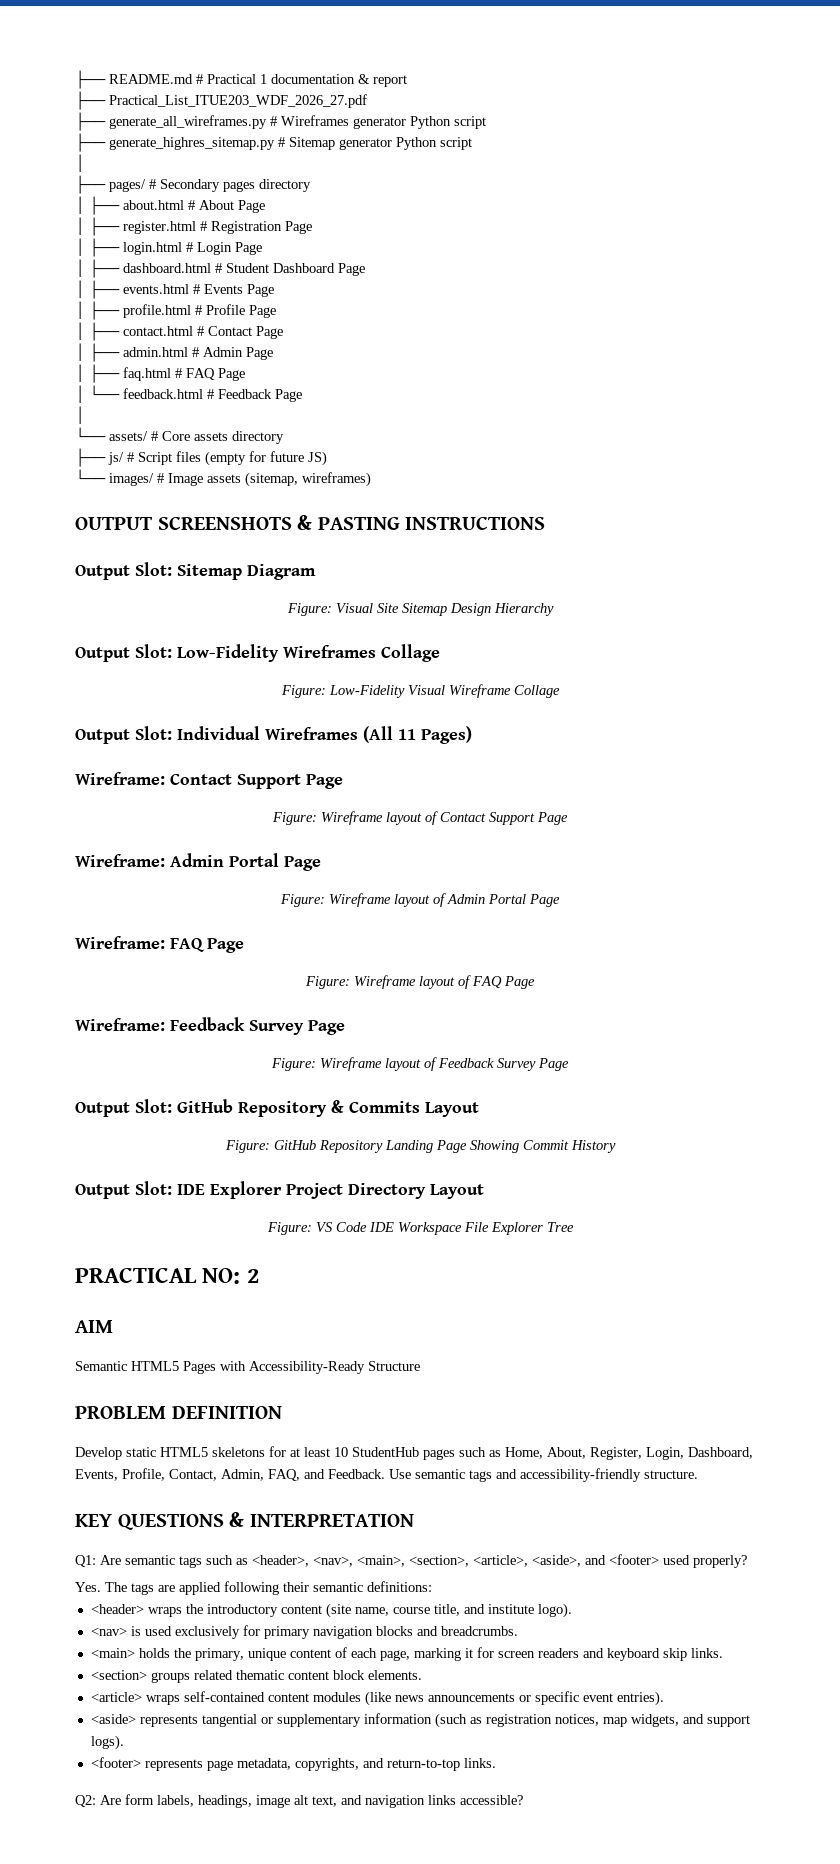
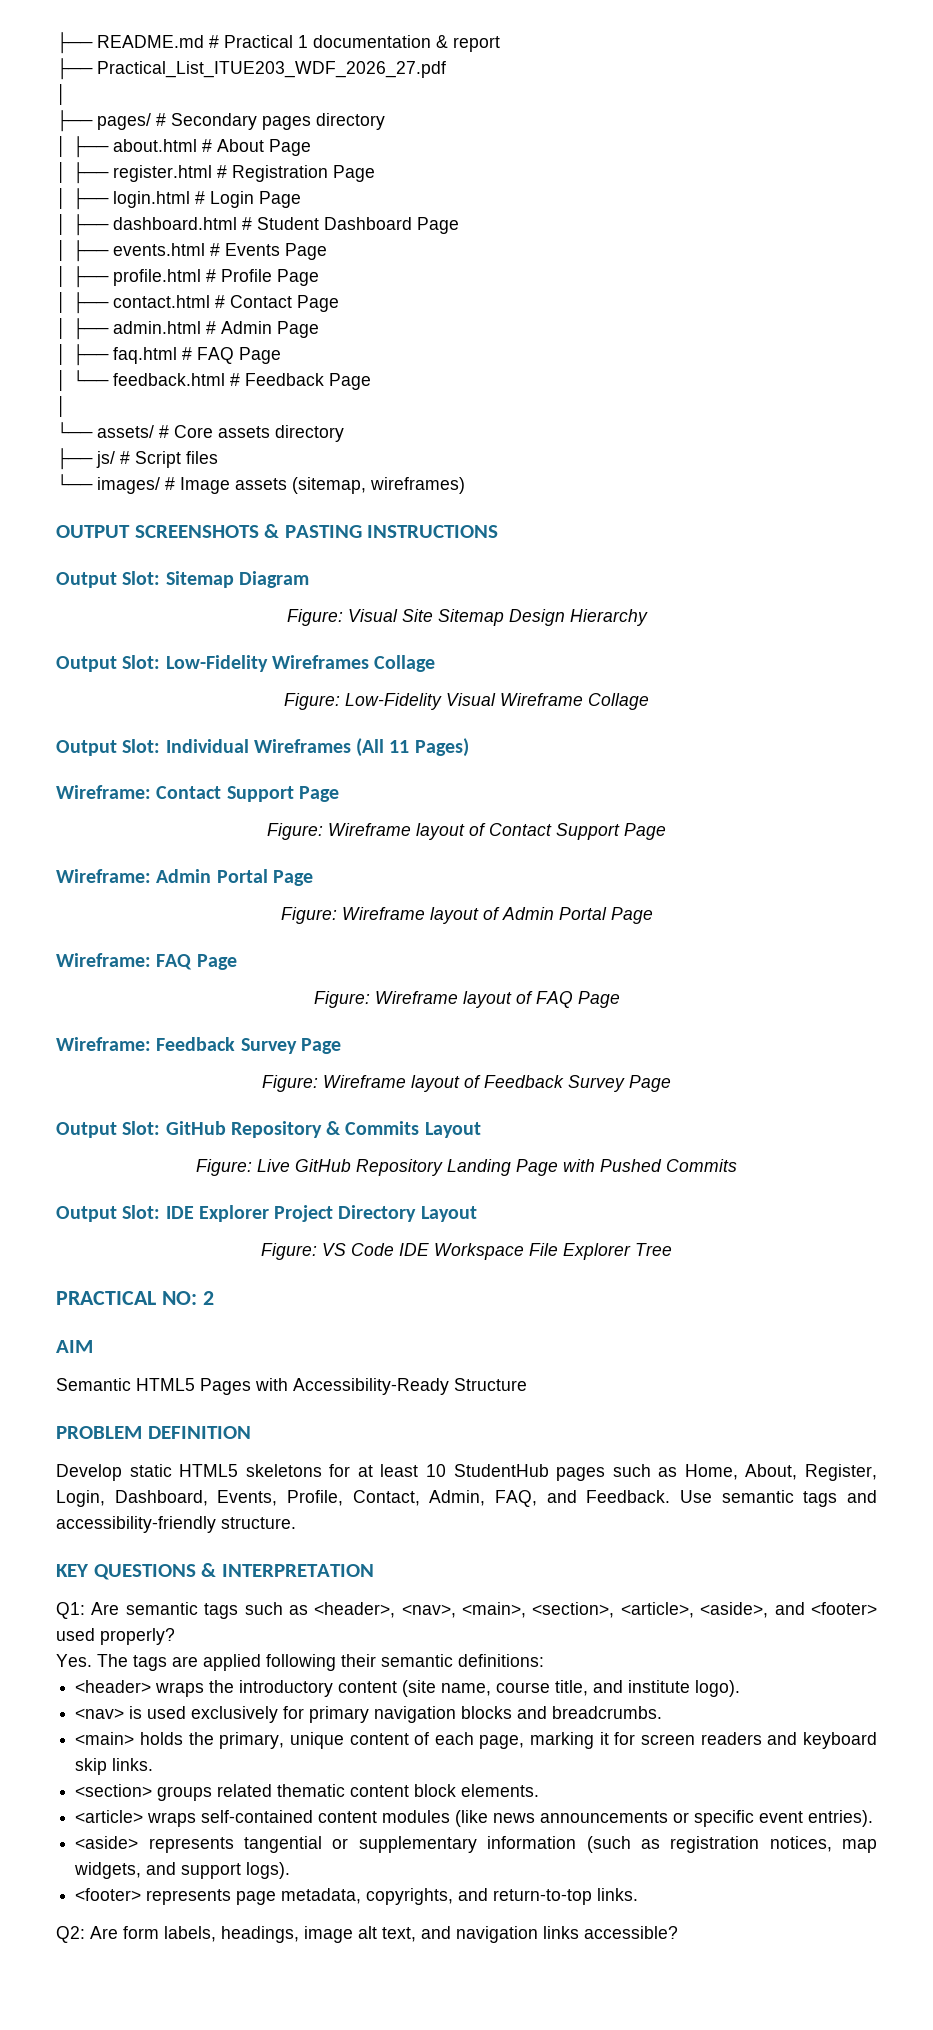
[75,112,486,131] [75,133,472,152] // ├── generate_all_wireframes.py # Wireframes generator Python script // ├── generate_highres_sitemap.py # Sitemap generator Python script -> (446, 69) none
[205,451,327,466] (empty for future JS) -> (218, 457) none
(270, 1146) none -> [257,1159,290,1172] Live
[469,1140,616,1153] Showing Commit History -> [563,1159,737,1172] with Pushed Commits

